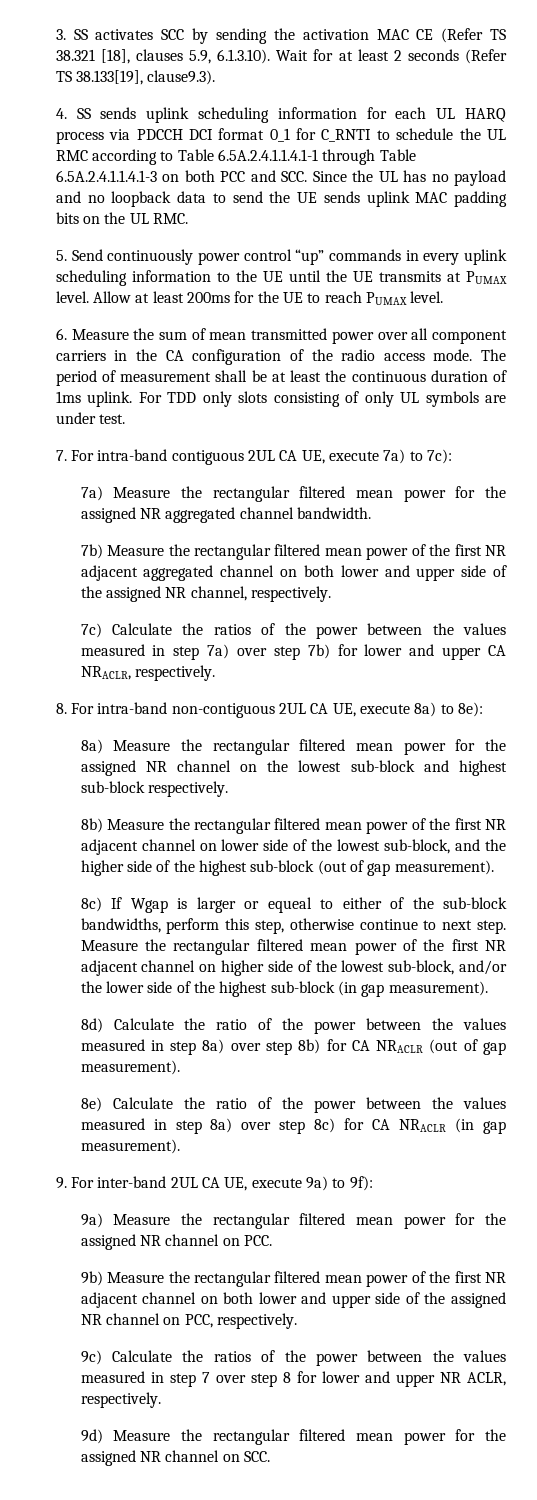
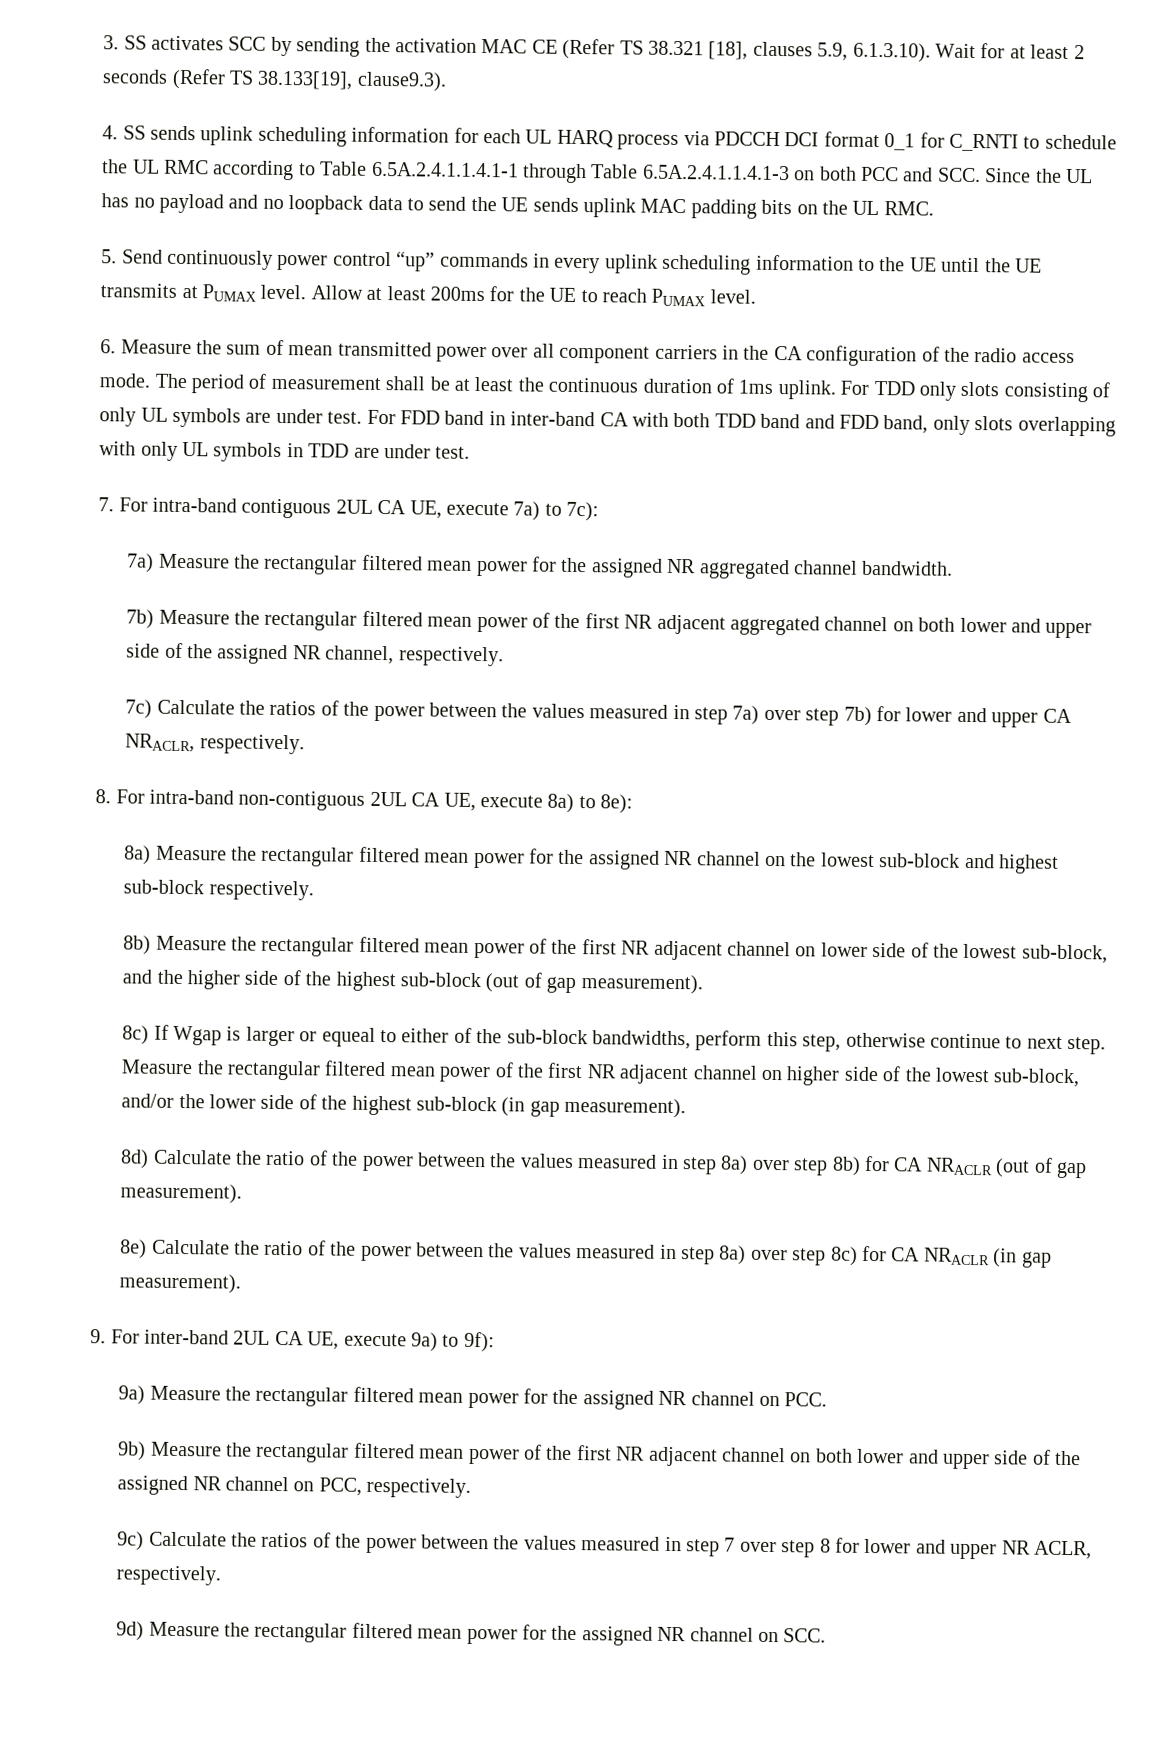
(126, 419) none -> [366,409,1116,437] [99,441,471,463] For FDD band in inter-band CA with both TDD band and FDD band, only slots overlapping with only UL symbols in TDD are under test.

